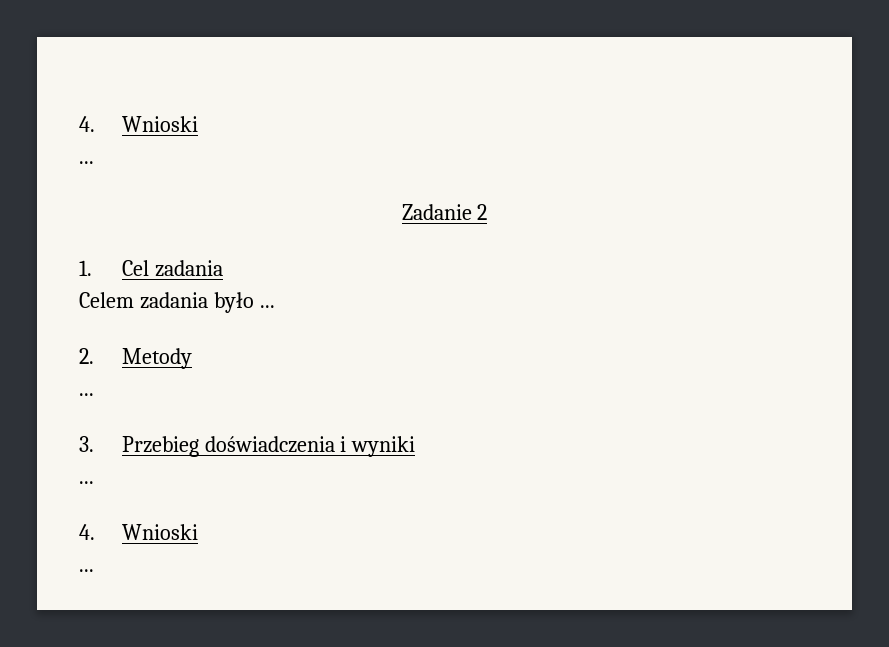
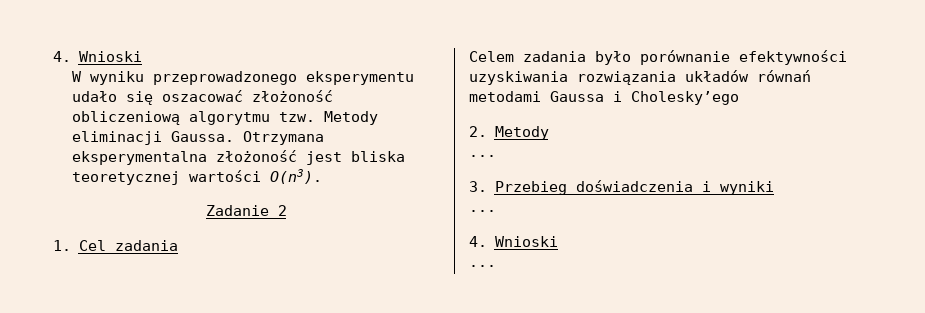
[79,116,198,132] [79,161,94,164] 4. Wnioski // ... -> [53,51,142,62] [71,71,414,85] [71,90,333,105] [71,111,378,125] [71,131,324,145] [71,150,405,165] [71,169,322,185] 4. Wnioski // W wyniku przeprowadzonego eksperymentu udało się oszacować złożoność obliczeniową algorytmu tzw. Metody eliminacji Gaussa. Otrzymana eksperymentalna złożoność jest bliska teoretycznej wartości O(n3).
[259,305,275,308] ... -> [640,50,847,65] [469,70,811,85] [469,91,739,105] porównanie efektywności uzyskiwania rozwiązania układów równań metodami Gaussa i Cholesky’ego

